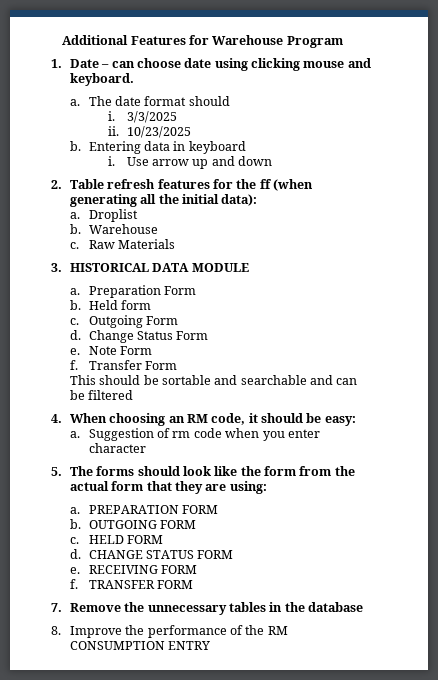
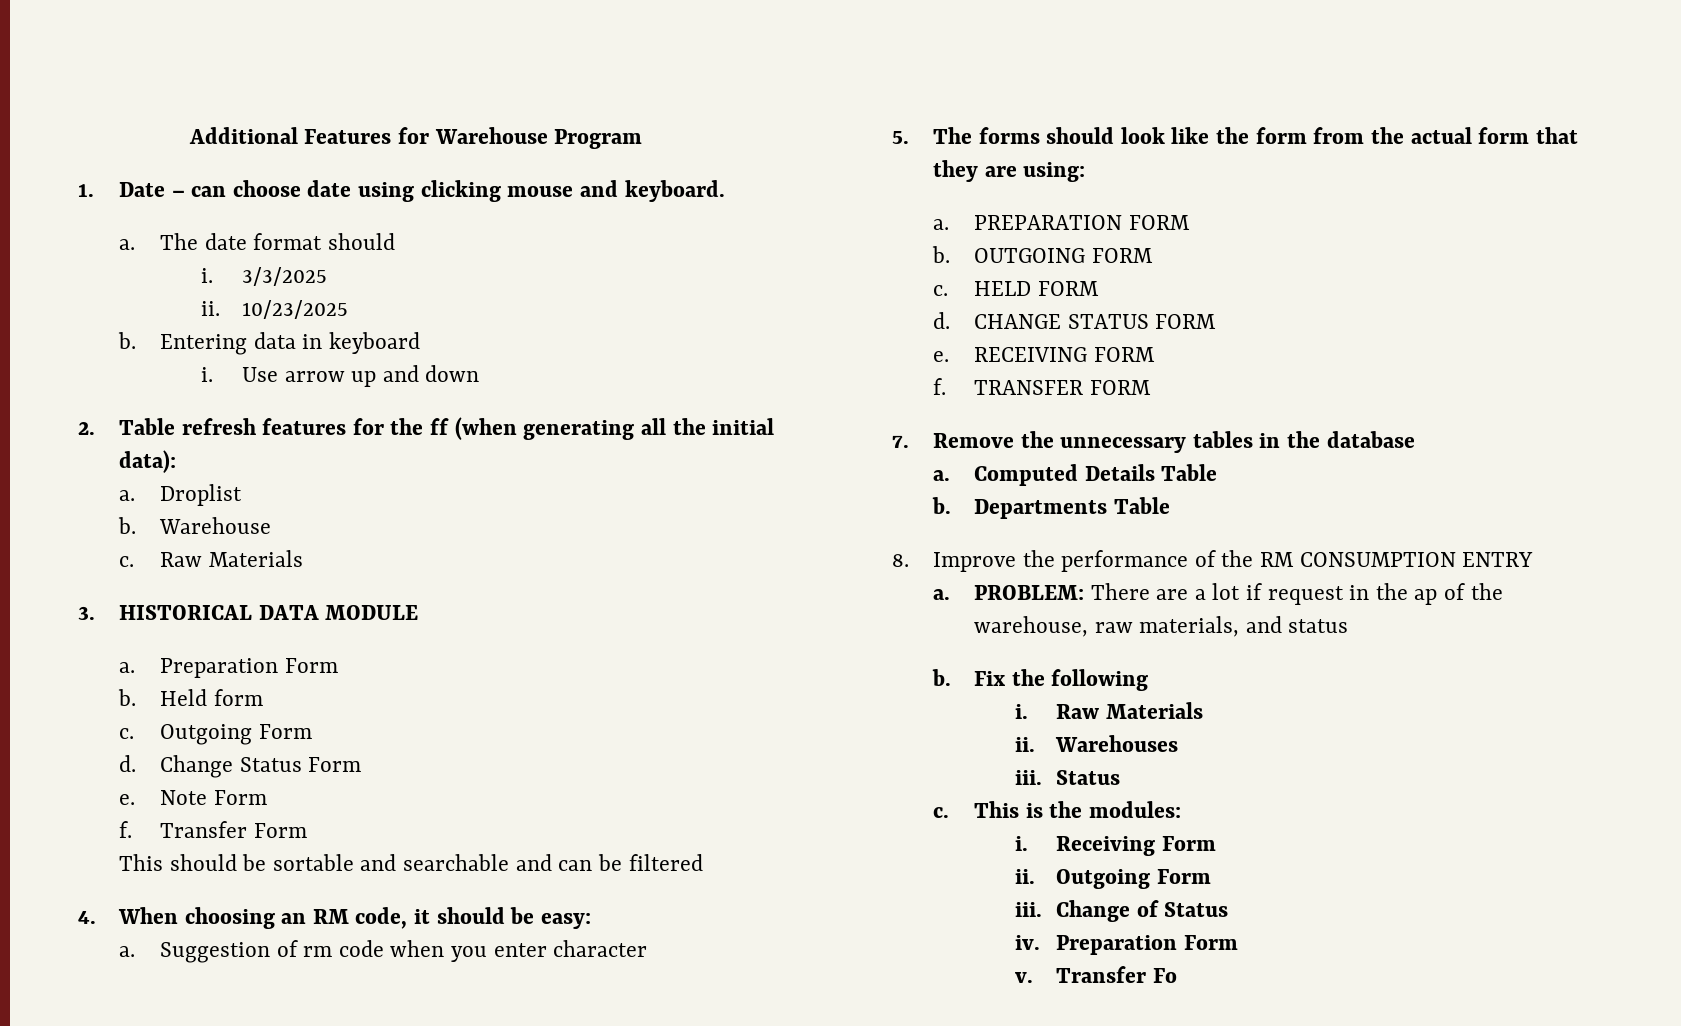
(364, 607) none -> [932,464,1218,486] [931,497,1170,519] // a. Computed Details Table // b. Departments Table
(211, 645) none -> [932,583,1503,605] [973,616,1349,637] [931,669,1149,691] [1014,702,1203,719] [1014,735,1178,752] [1014,770,1120,785] [932,801,1181,818] [1014,836,1216,856] [1014,869,1211,889] [1014,900,1229,922] [1014,935,1238,955] [1014,966,1177,983] // a. PROBLEM: There are a lot if request in the ap of the warehouse, raw materials, and status // b. Fix the following // i. Raw Materials // ii. Warehouses // iii. Status // c. This is the modules: // i. Receiving Form // ii. Outgoing Form // iii. Change of Status // iv. Preparation Form // v. Transfer Fo

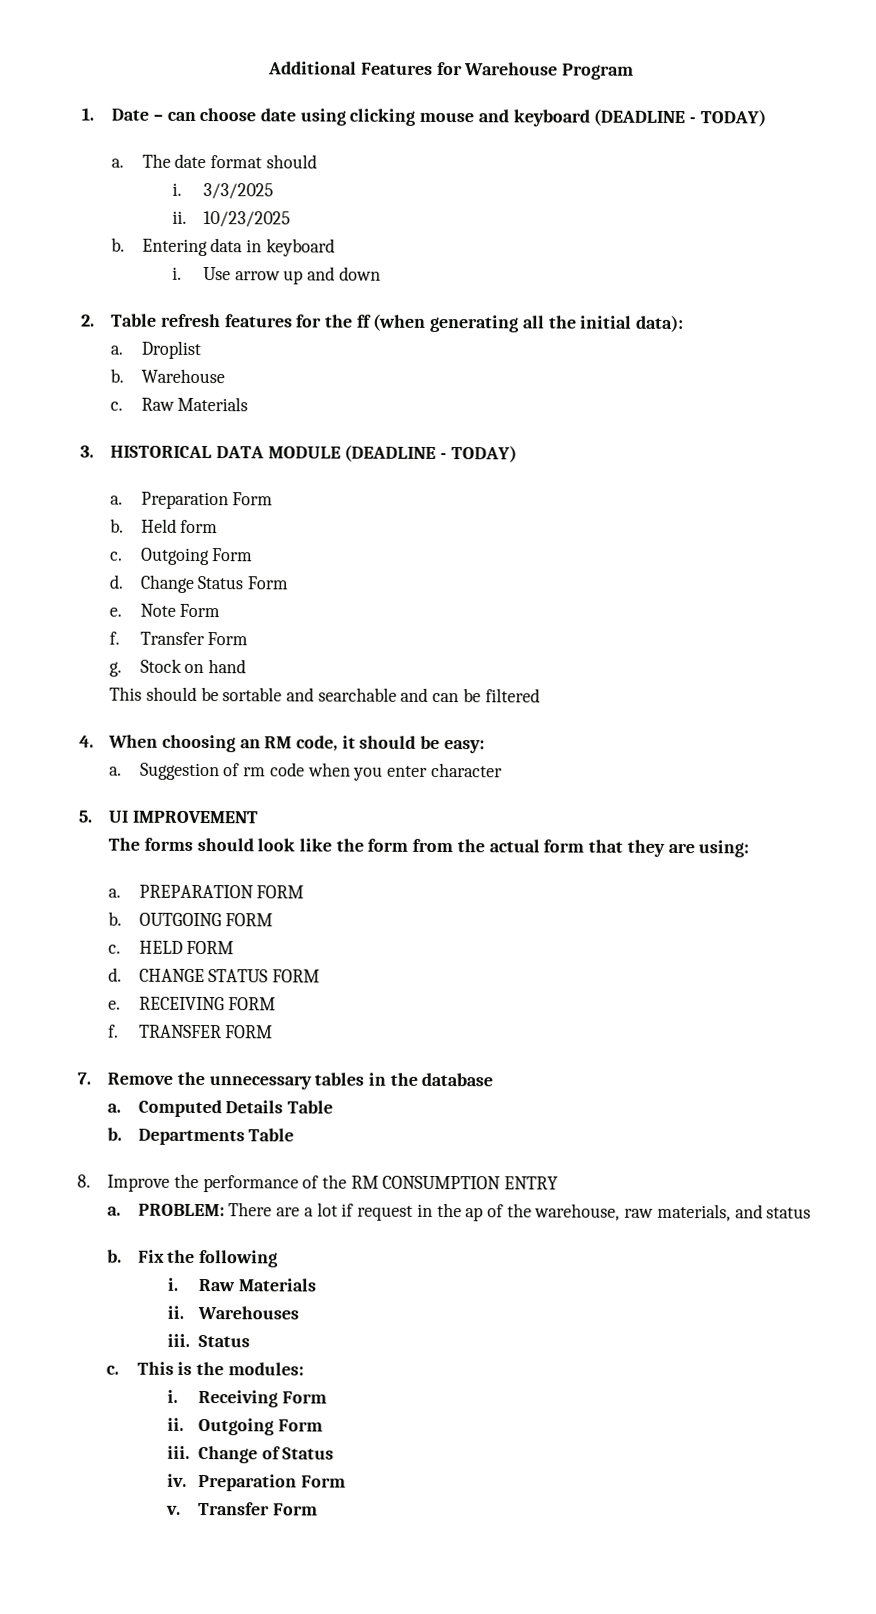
[624,180,725,202] keyboard. -> [512,108,766,127] keyboard (DEADLINE - TODAY)
(419, 612) none -> [344,444,517,463] (DEADLINE - TODAY)
(307, 830) none -> [109,658,247,677] // g. Stock on hand
(909, 137) none -> [108,810,258,824] UI IMPROVEMENT //
[1152,968,1177,983] Fo -> [272,1503,318,1516] Form

